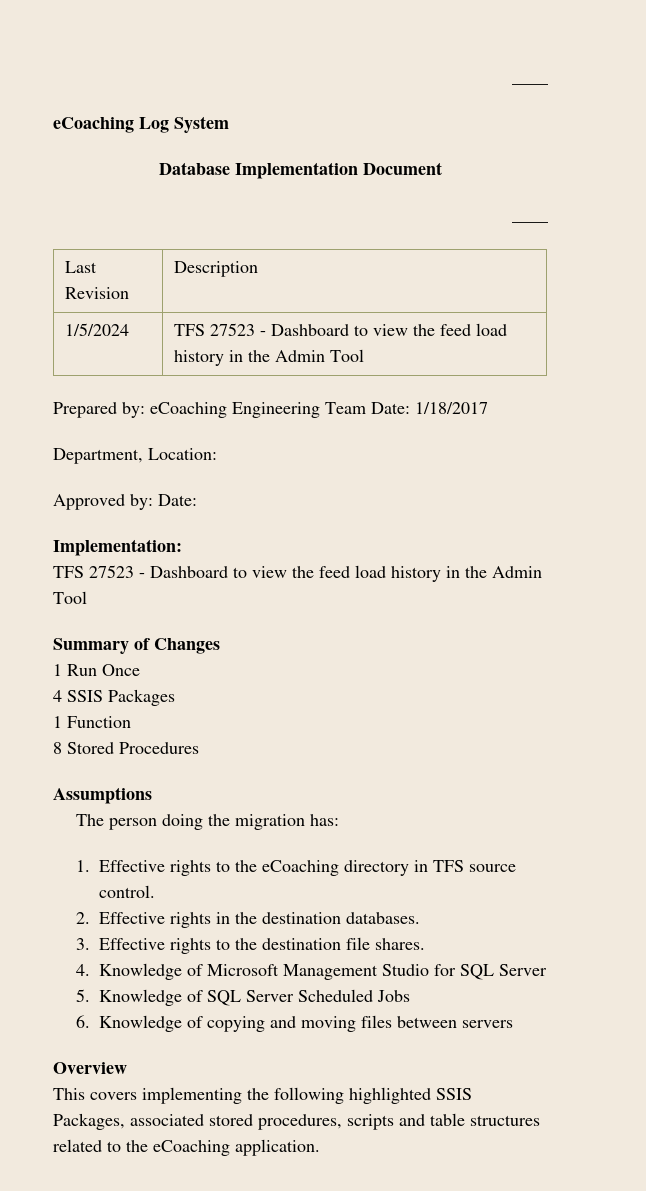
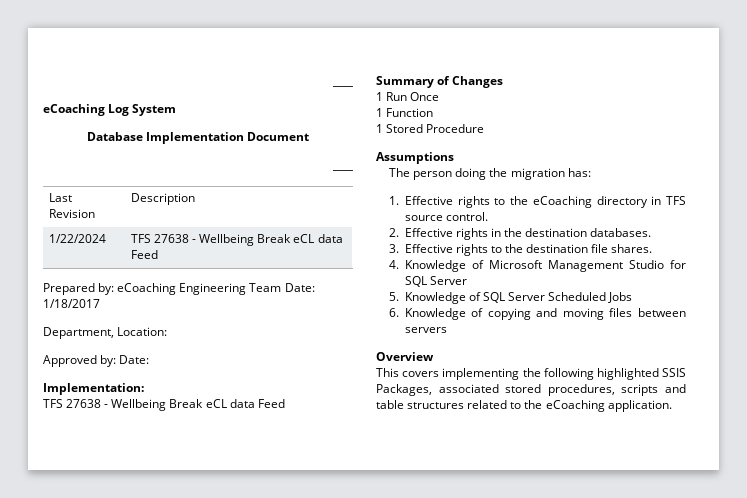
[64,323,129,336] [173,323,507,336] [173,349,364,366] 1/5/2024 | TFS 27523 - Dashboard to view the feed load history in the Admin Tool -> [48,234,106,243] [130,234,343,246] [130,250,158,259] 1/22/2024 | TFS 27638 - Wellbeing Break eCL data Feed
[89,565,542,582] [53,591,87,604] 27523 - Dashboard to view the feed load history in the Admin Tool -> [66,399,285,411] 27638 - Wellbeing Break eCL data Feed
[53,689,175,706] // 4 SSIS Packages -> (440, 96) none
[53,742,199,754] 8 Stored Procedures -> [376,124,485,133] 1 Stored Procedure

